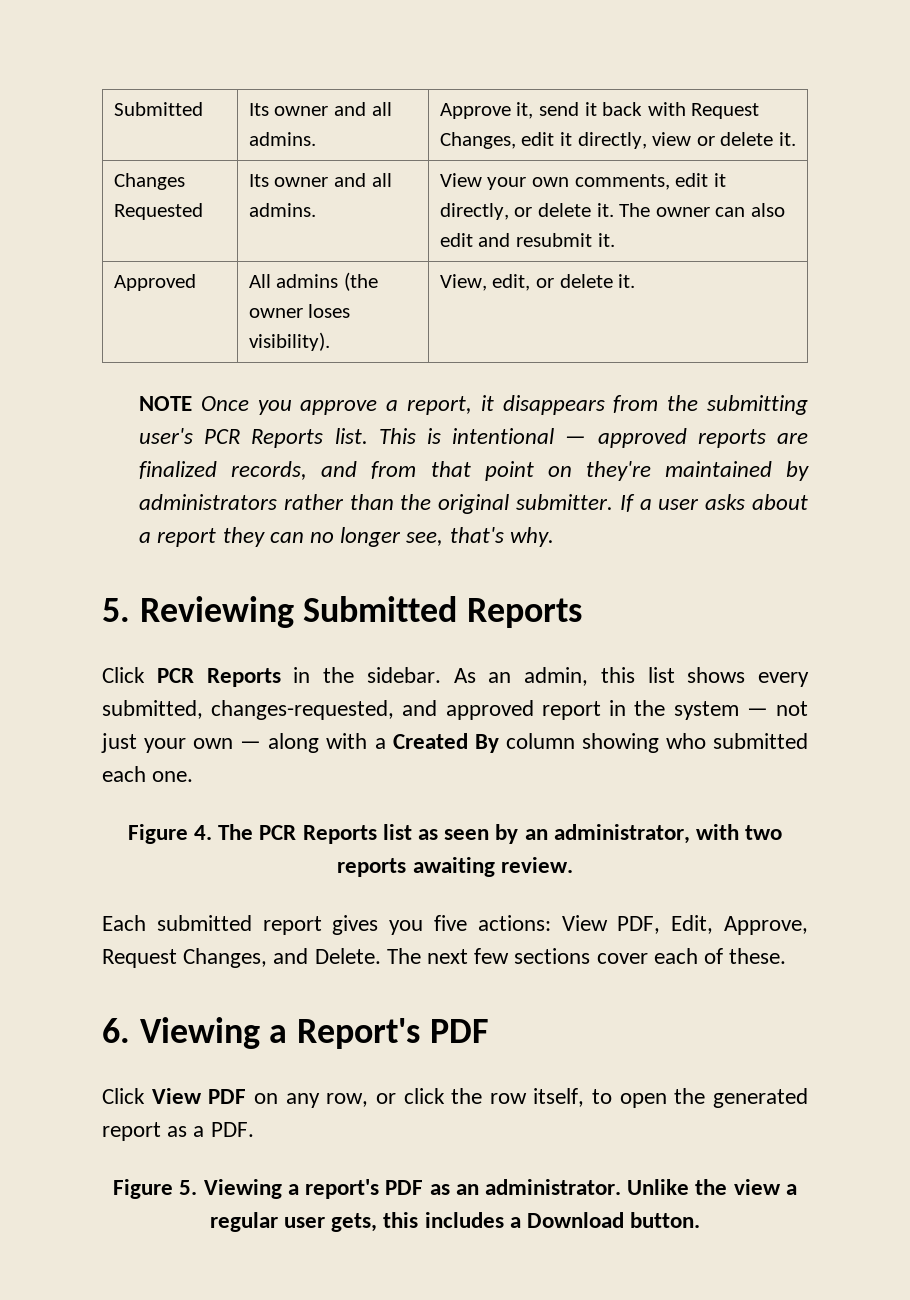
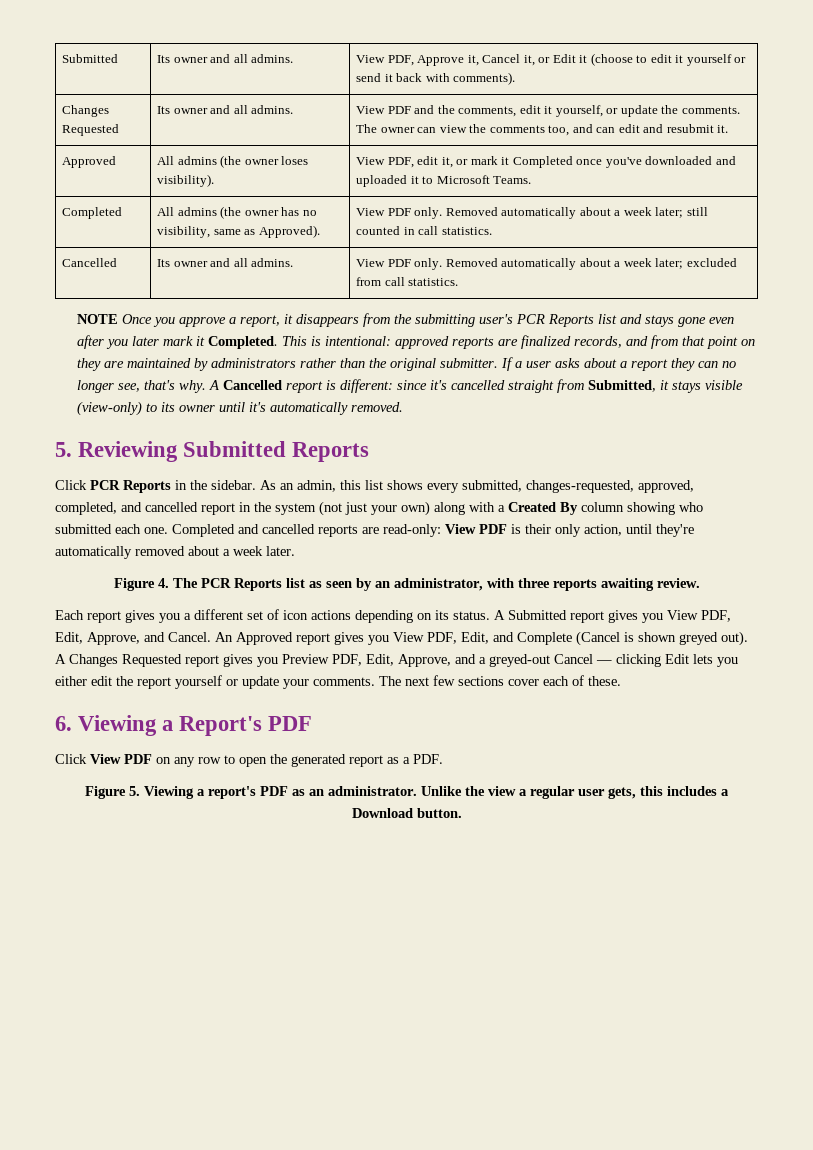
[439,102,760,119] [439,132,796,149] Approve it, send it back with Request Changes, edit it directly, view or delete it. -> [356,53,747,66] [356,72,516,85] View PDF, Approve it, Cancel it, or Edit it (choose to edit it yourself or send it back with comments).
[487,173,726,190] [439,203,785,220] your own comments, edit it directly, or delete it. The owner can also -> [387,105,740,117] [356,124,616,136] PDF and the comments, edit it yourself, or update the comments. The owner can view the comments too, and can
[439,274,636,291] View, edit, or delete it. -> [356,156,736,168] [356,175,532,187] [62,207,123,219] [157,206,317,219] [157,225,320,238] [356,207,708,219] [356,226,492,235] [62,258,118,267] [157,258,294,267] [356,258,737,270] [356,277,459,286] View PDF, edit it, or mark it Completed once you've downloaded and uploaded it to Microsoft Teams. // Completed | All admins (the owner has no visibility, same as Approved). | View PDF only. Removed automatically about a week later; still counted in call statistics. // Cancelled | Its owner and all admins. | View PDF only. Removed automatically about a week later; excluded from call statistics.
[334,428,587,444] list. This is intentional — -> [597,314,734,327] [76,335,391,349] list and stays gone even after you later mark it Completed. This is intentional:
[585,461,651,481] they're -> [76,358,124,371] they are
(554, 537) none -> [208,379,743,393] [76,401,403,416] A Cancelled report is different: since it's cancelled straight from Submitted, it stays visible (view-only) to its owner until it's automatically removed.
[402,700,808,720] [101,733,262,753] and approved report in the system — not just your own — -> [638,480,694,493] [55,501,430,516] approved, completed, and cancelled report in the system (not just your own)
(194, 776) none -> [172,524,694,537] [55,546,295,559] Completed and cancelled reports are read-only: View PDF is their only action, until they're automatically removed about a week later.
[745,825,783,840] two -> [517,578,550,588] three
[156,915,808,935] [102,948,381,968] submitted report gives you five actions: View PDF, Edit, Approve, Request Changes, and Delete. -> [87,609,731,623] [55,631,748,646] [55,654,738,667] [55,675,375,689] report gives you a different set of icon actions depending on its status. A Submitted report gives you View PDF, Edit, Approve, and Cancel. An Approved report gives you View PDF, Edit, and Complete (Cancel is shown greyed out). A Changes Requested report gives you Preview PDF, Edit, Approve, and a greyed-out Cancel — clicking Edit lets you either edit the report yourself or update your comments.
[326,1088,585,1107] row, or click the row itself, -> [198,757,221,764] row

